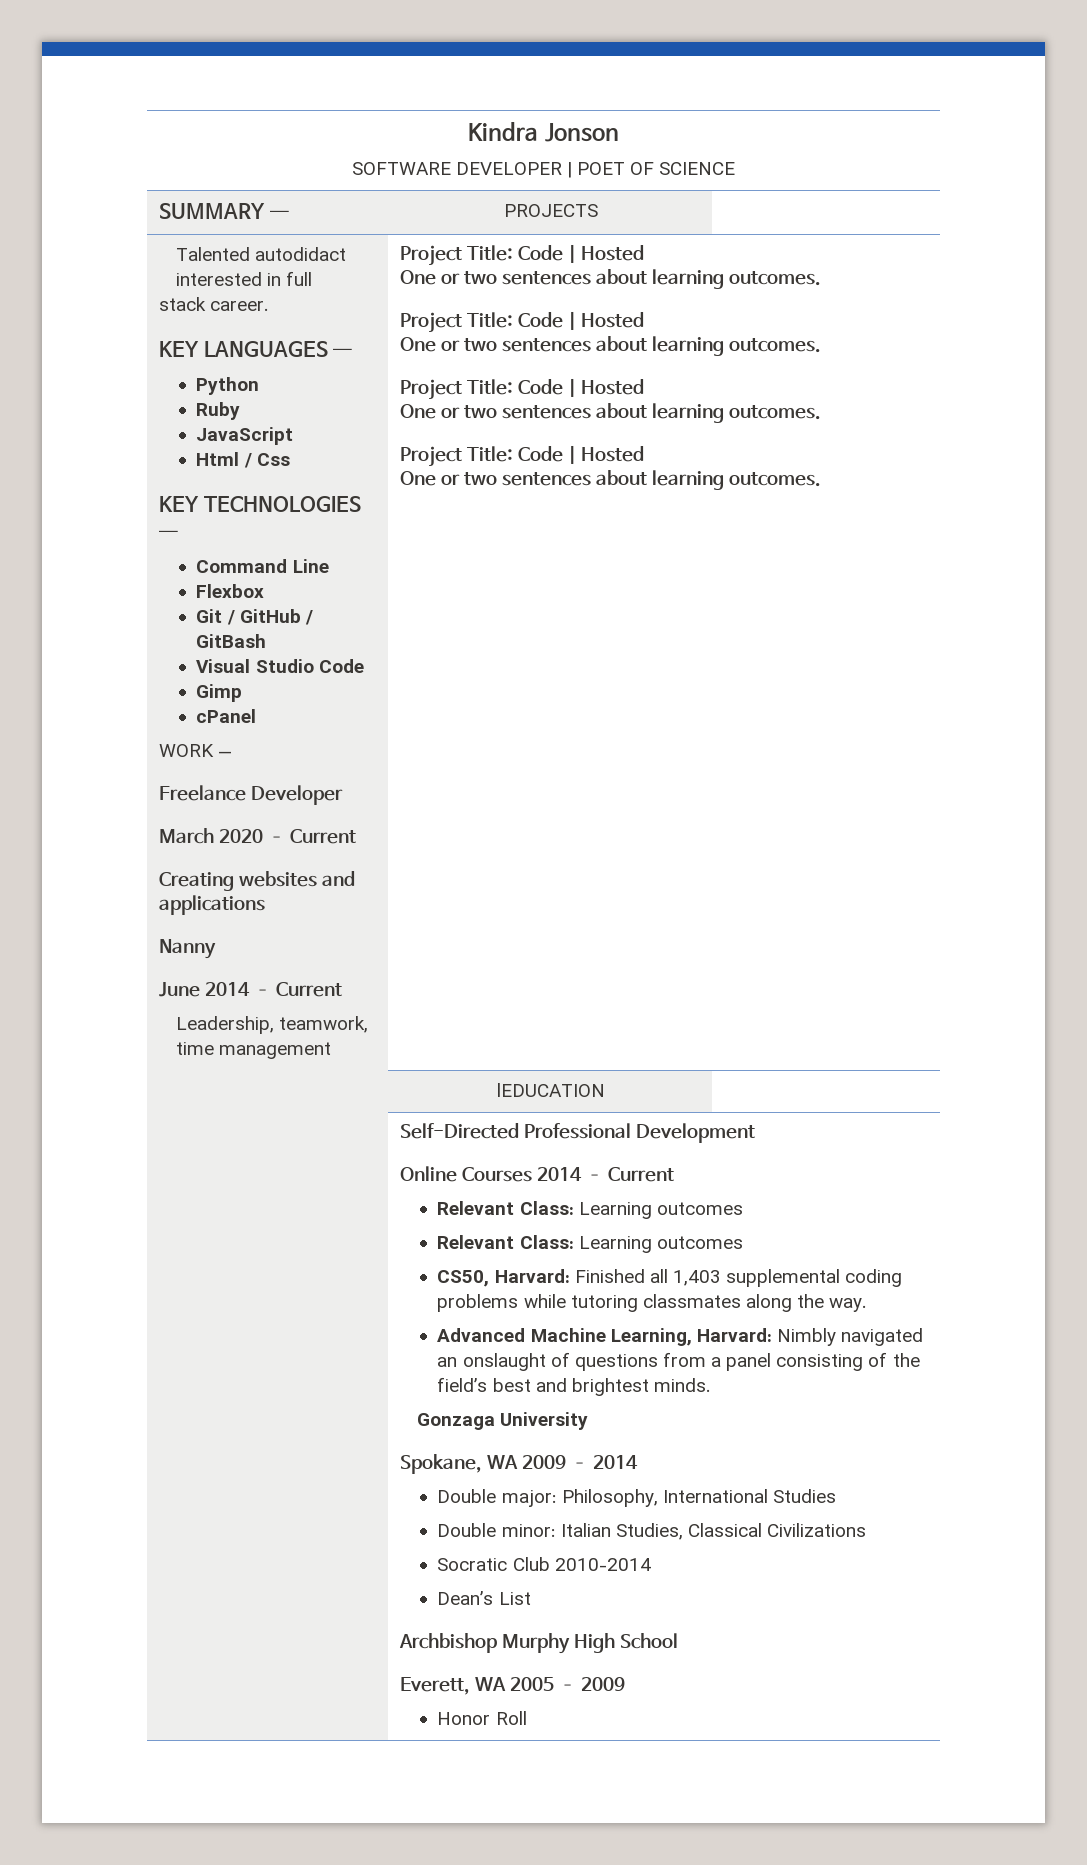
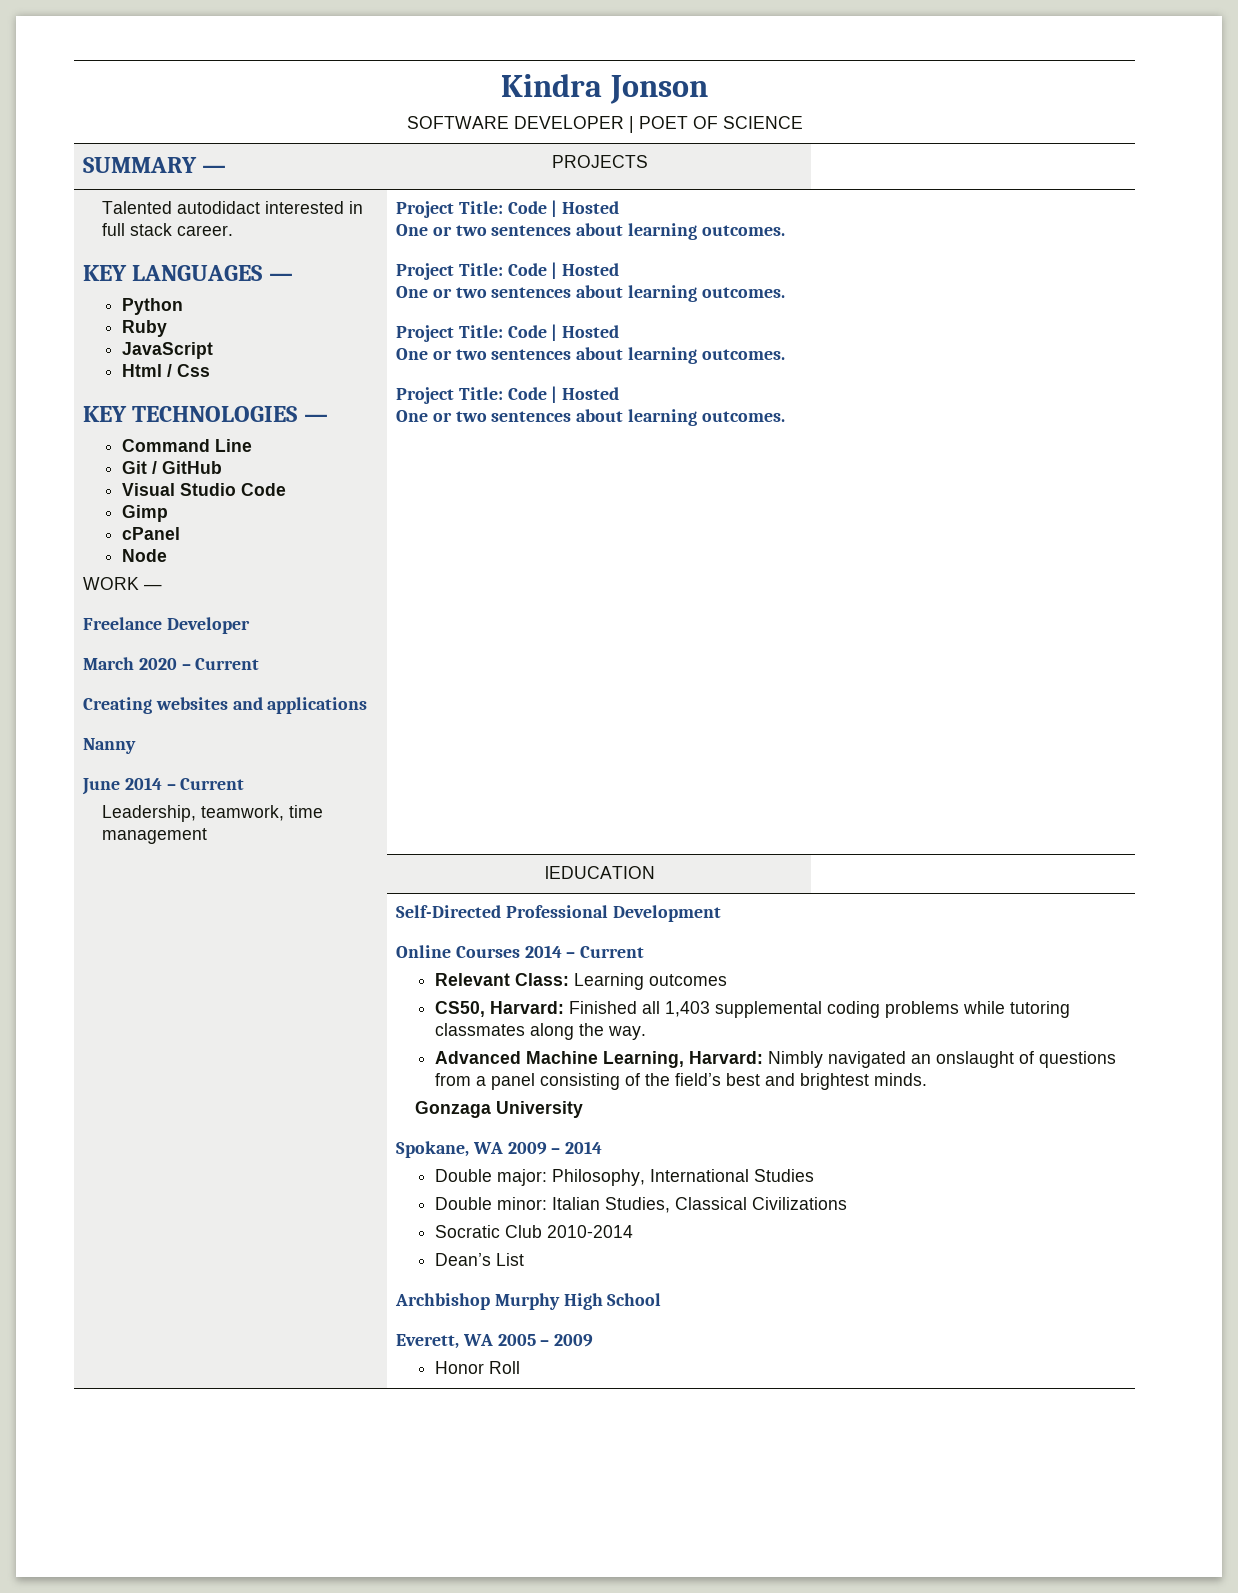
(312, 278) // -> (126, 229) none
[196,584,265,598] // Flexbox -> (252, 445) none
[304,610,313,625] [196,634,267,648] / GitBash -> (222, 467) none
(257, 716) none -> [121,549,167,562] // Node
[437,1235,743,1253] // Relevant Class: Learning outcomes -> (727, 980) none

